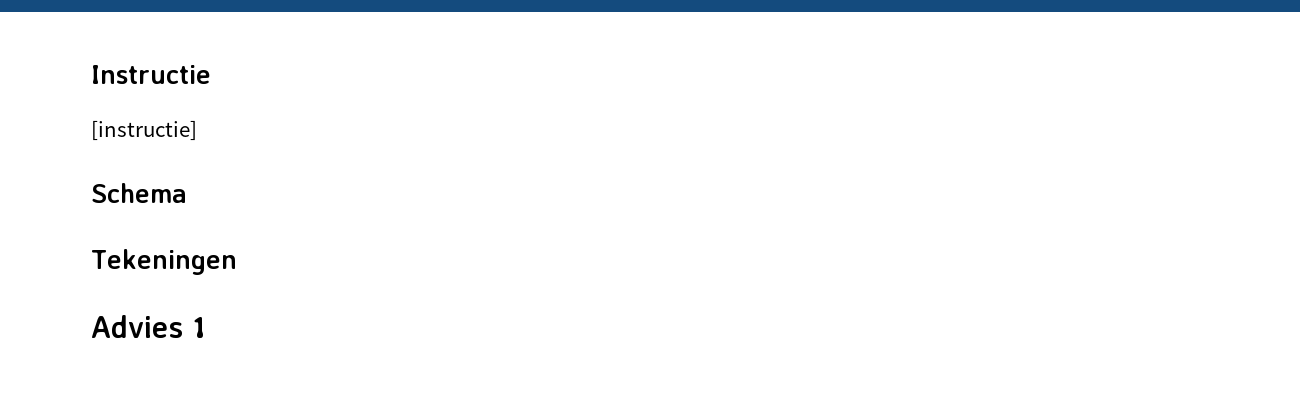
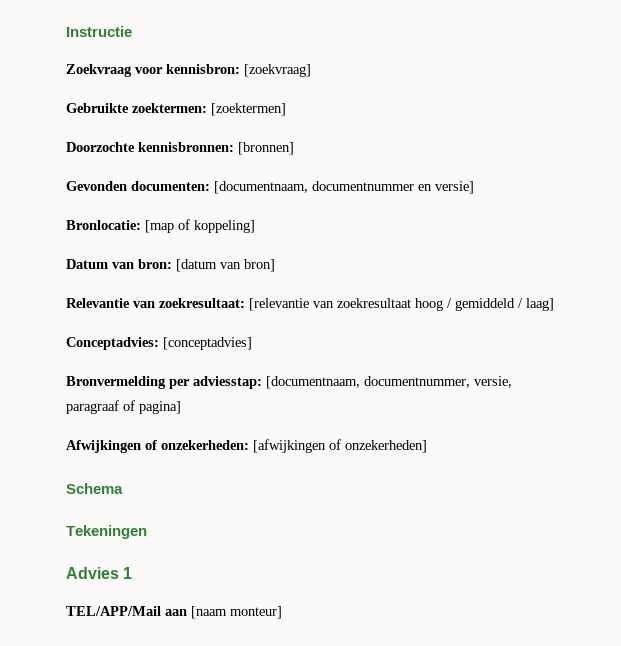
[91,120,197,141] [instructie] -> [66,64,311,77] [66,103,286,116] [66,142,294,155] [66,181,474,194] [66,219,255,233] [66,259,275,272] [66,298,554,311] [66,337,252,350] [66,376,512,389] [66,400,181,414] [66,439,427,453] Zoekvraag voor kennisbron: [zoekvraag] // Gebruikte zoektermen: [zoektermen] // Doorzochte kennisbronnen: [bronnen] // Gevonden documenten: [documentnaam, documentnummer en versie] // Bronlocatie: [map of koppeling] // Datum van bron: [datum van bron] // Relevantie van zoekresultaat: [relevantie van zoekresultaat hoog / gemiddeld / laag] // Conceptadvies: [conceptadvies] // Bronvermelding per adviesstap: [documentnaam, documentnummer, versie, paragraaf of pagina] // Afwijkingen of onzekerheden: [afwijkingen of onzekerheden]
(206, 327) none -> [66,606,282,619] // TEL/APP/Mail aan [naam monteur]

